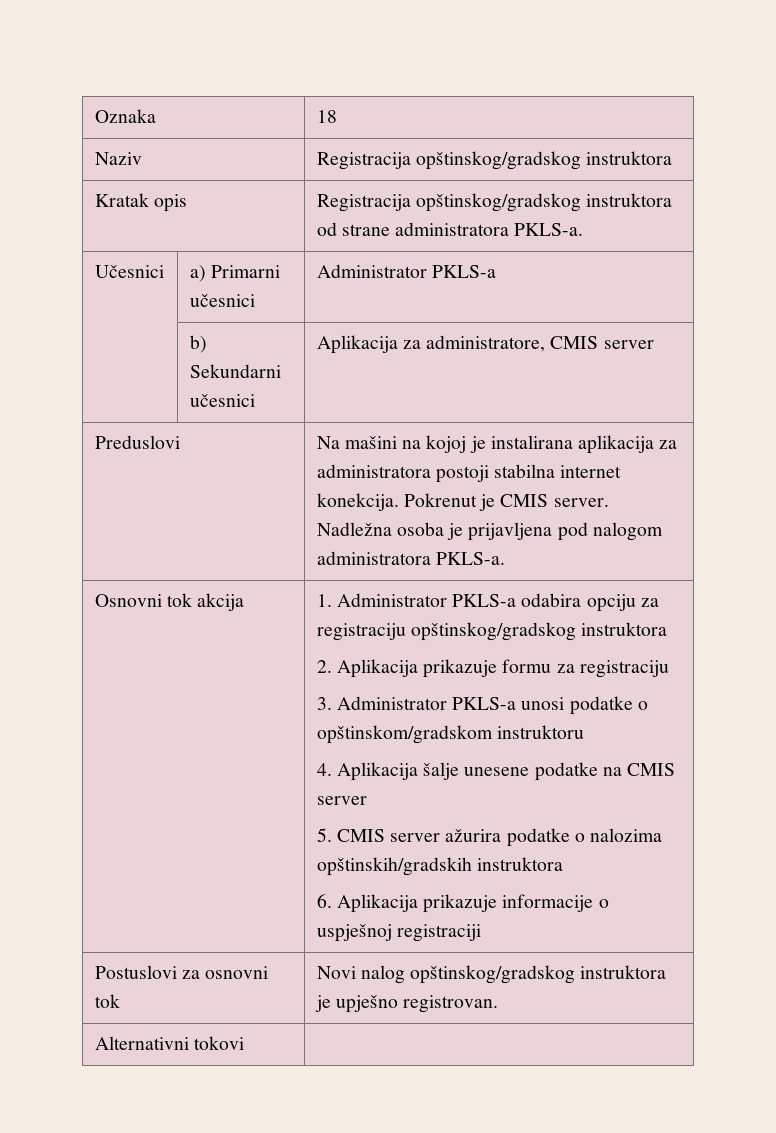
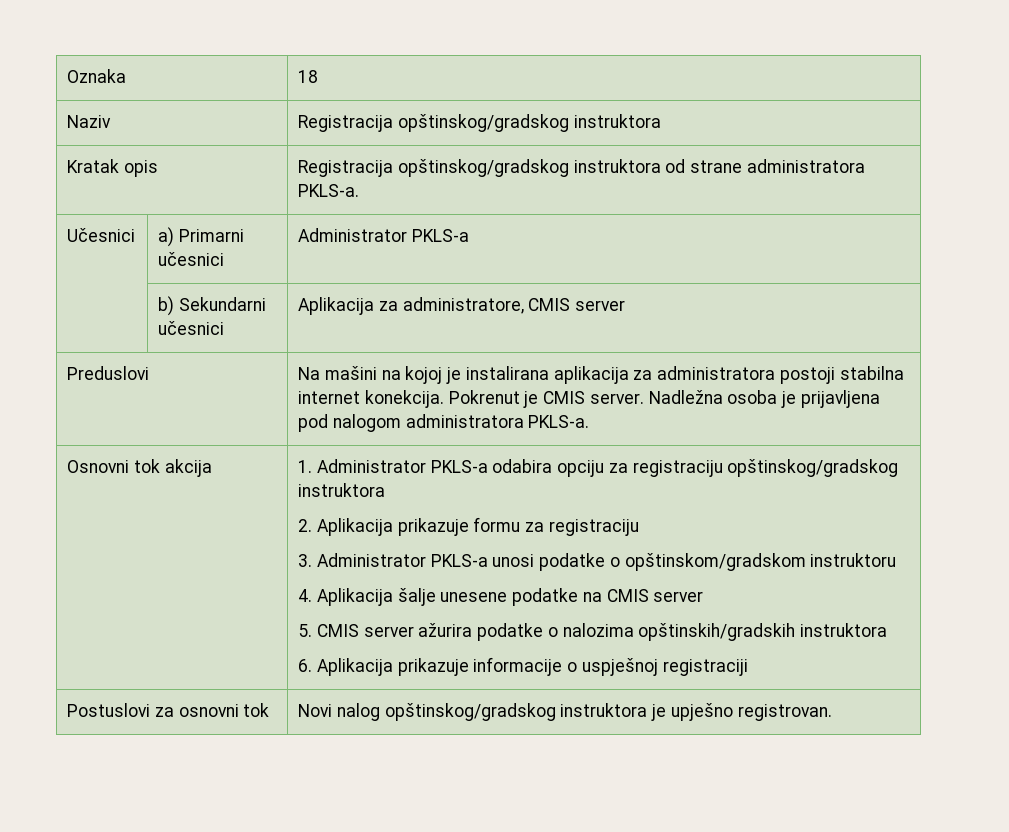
[94,1036,244,1050] // Alternativni tokovi | -> (832, 712) none

